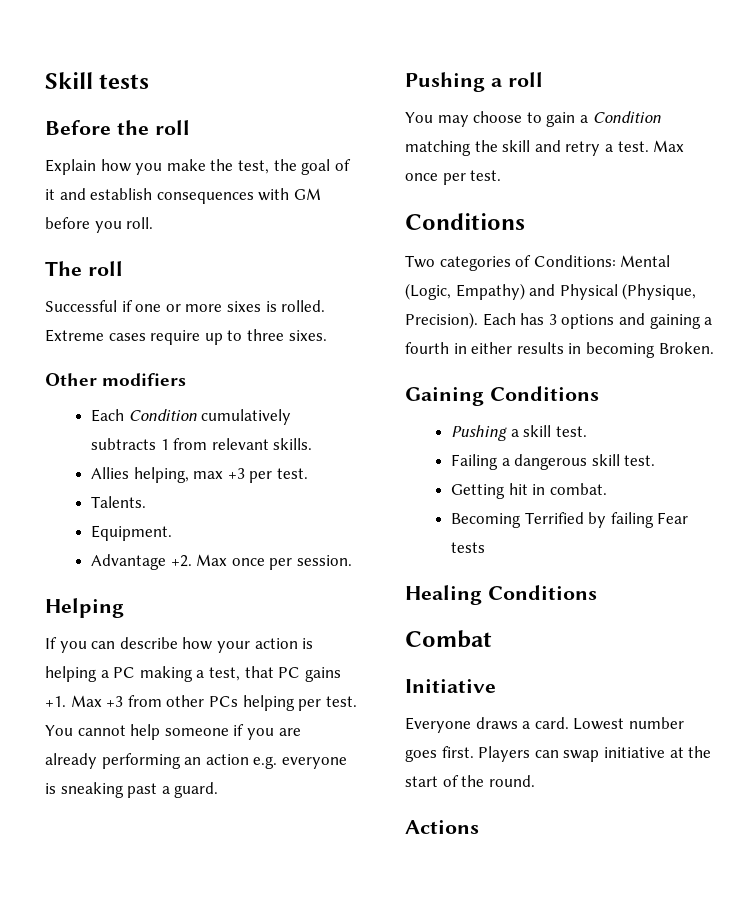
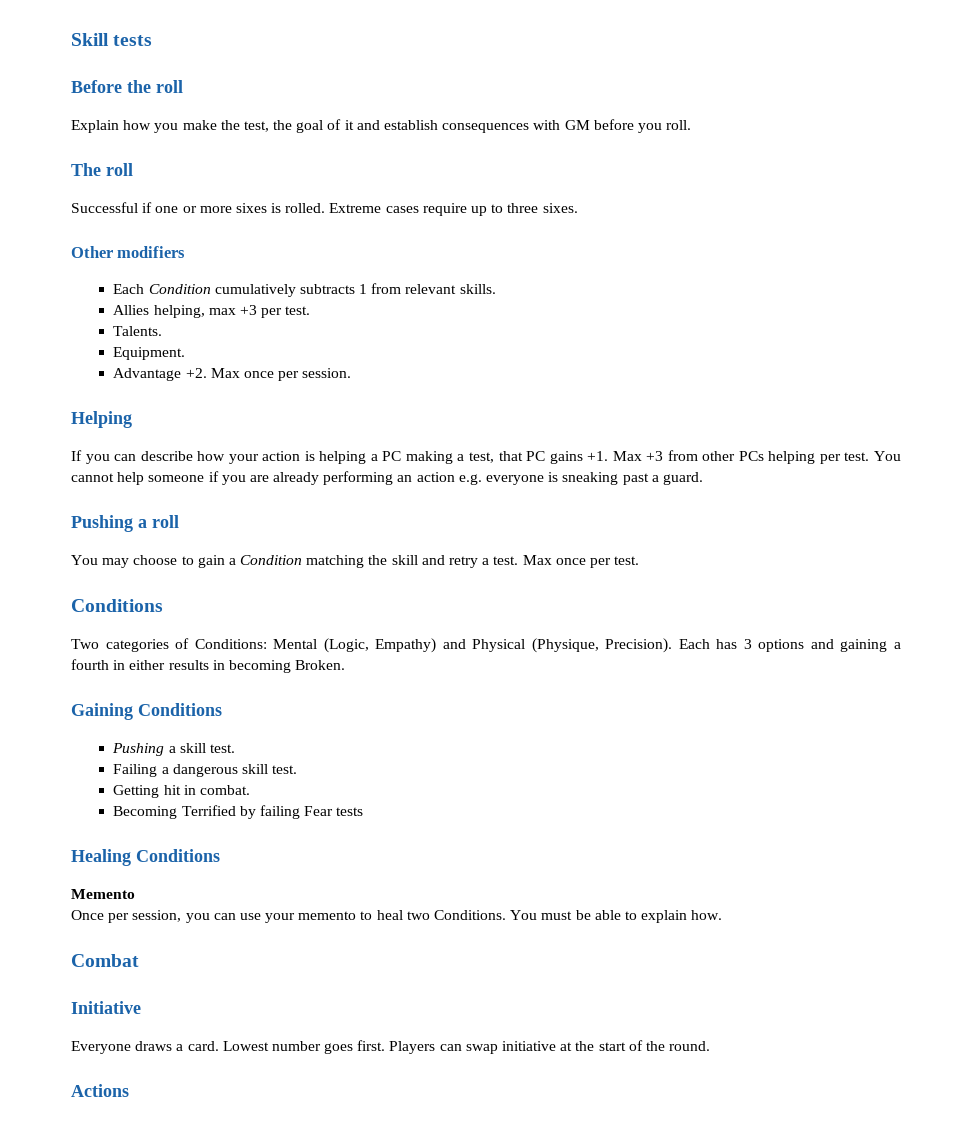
(597, 592) none -> [71,889,135,899] [71,910,723,923] // Memento // Once per session, you can use your memento to heal two Conditions. You must be able to explain how.

